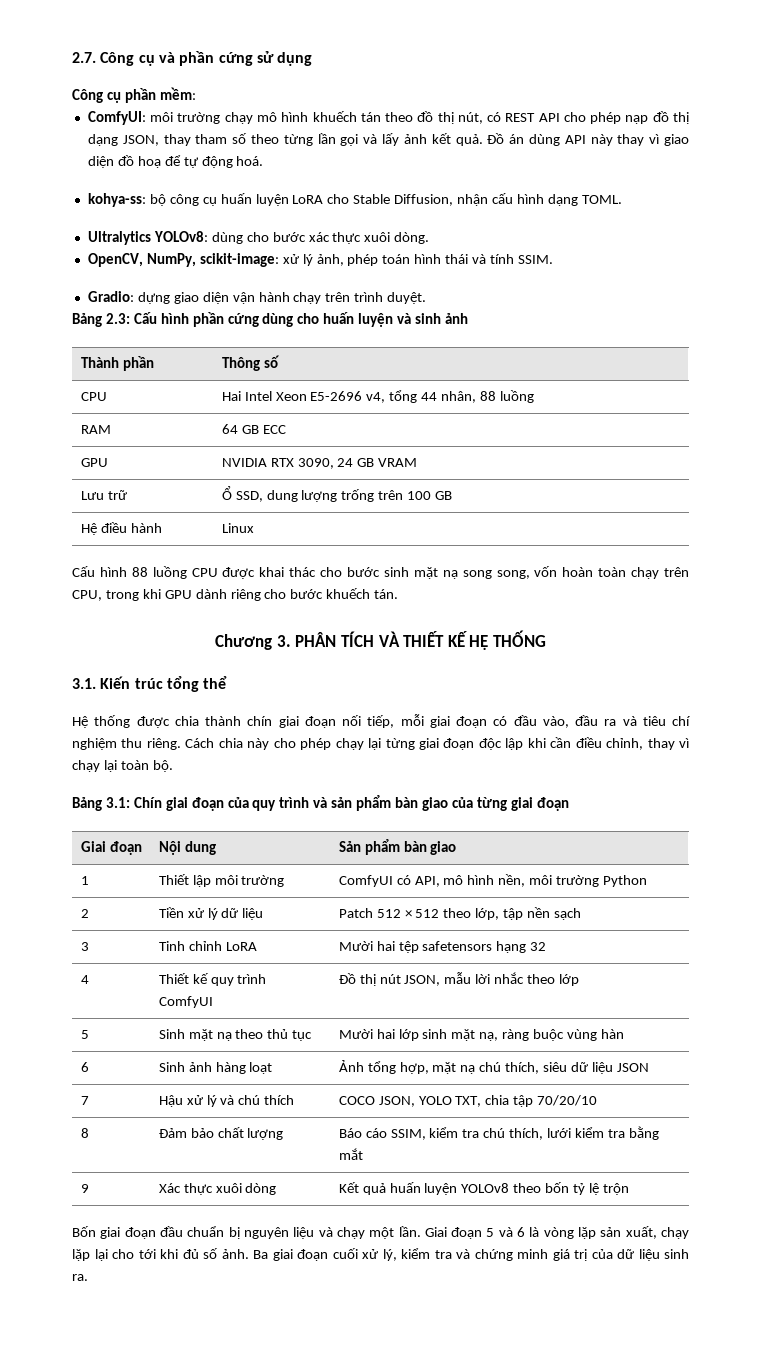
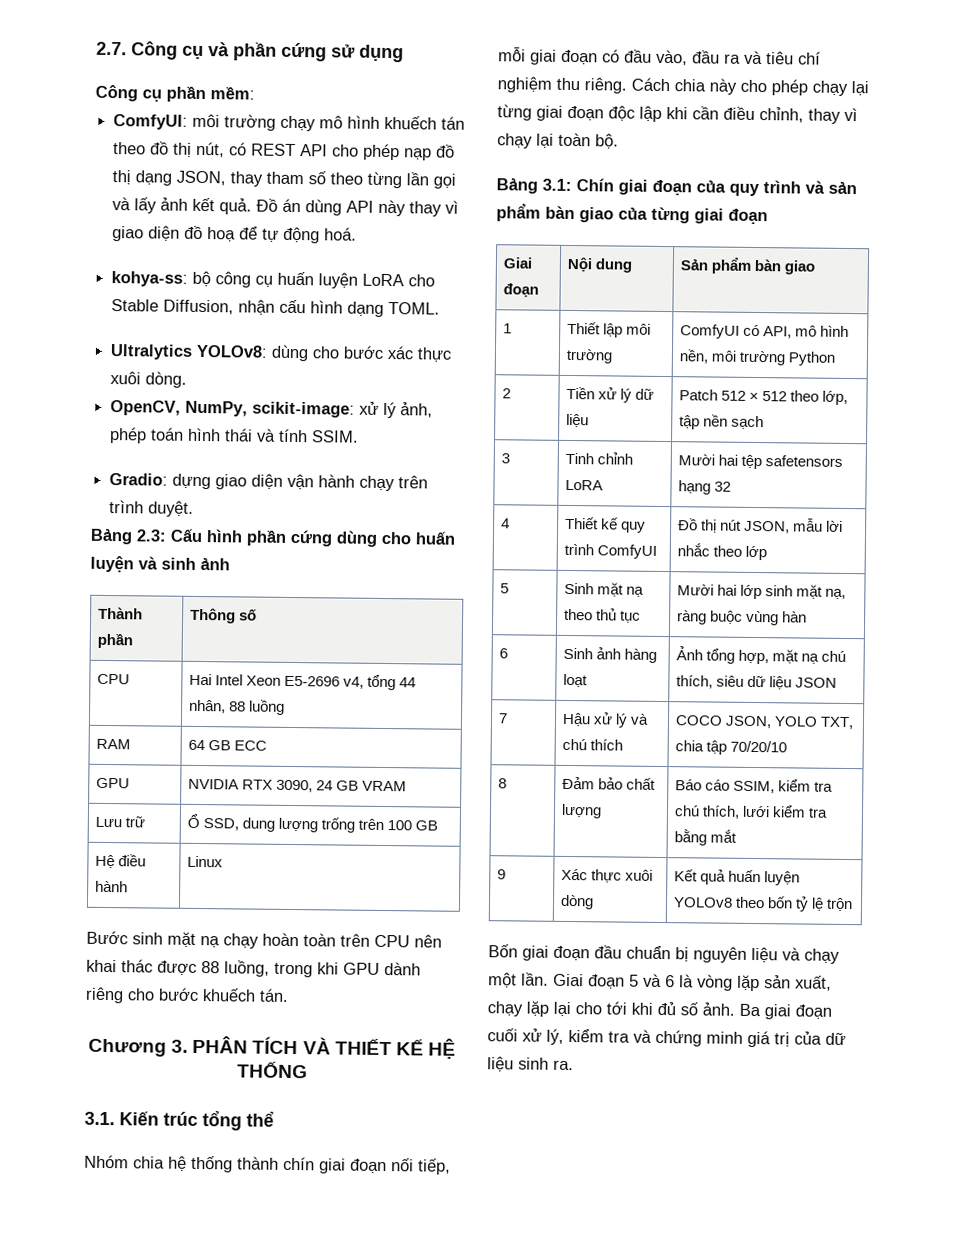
[72,566,690,579] [72,590,102,601] Cấu hình 88 luồng CPU được khai thác cho bước sinh mặt nạ song song, vốn hoàn toàn chạy trên CPU, -> [86,930,442,949] [86,959,270,977] Bước sinh mặt nạ chạy hoàn toàn trên CPU nên khai thác được 88 luồng,
[72,715,199,728] Hệ thống được chia -> [84,1154,233,1173] Nhóm chia hệ thống

